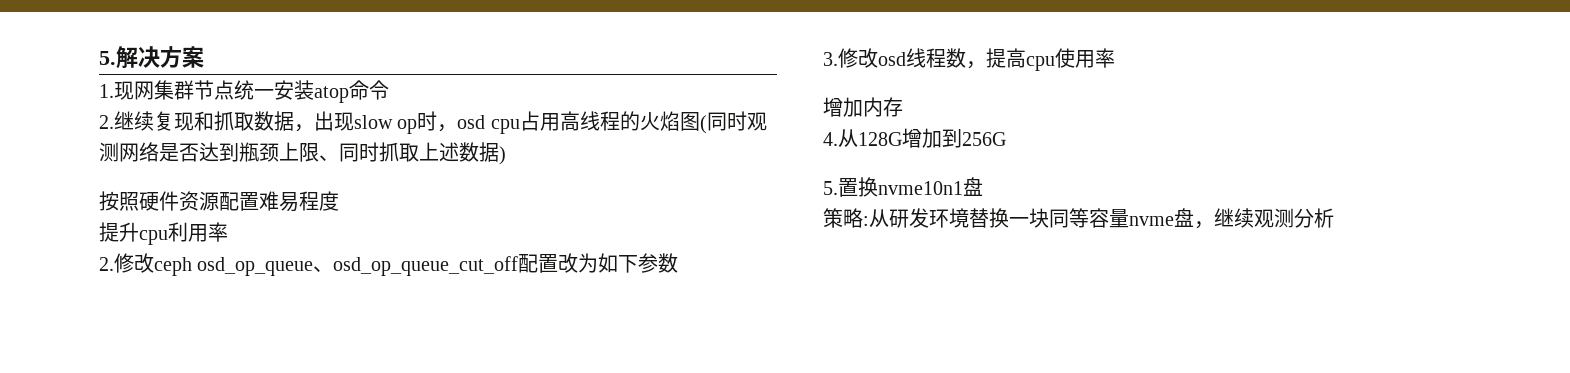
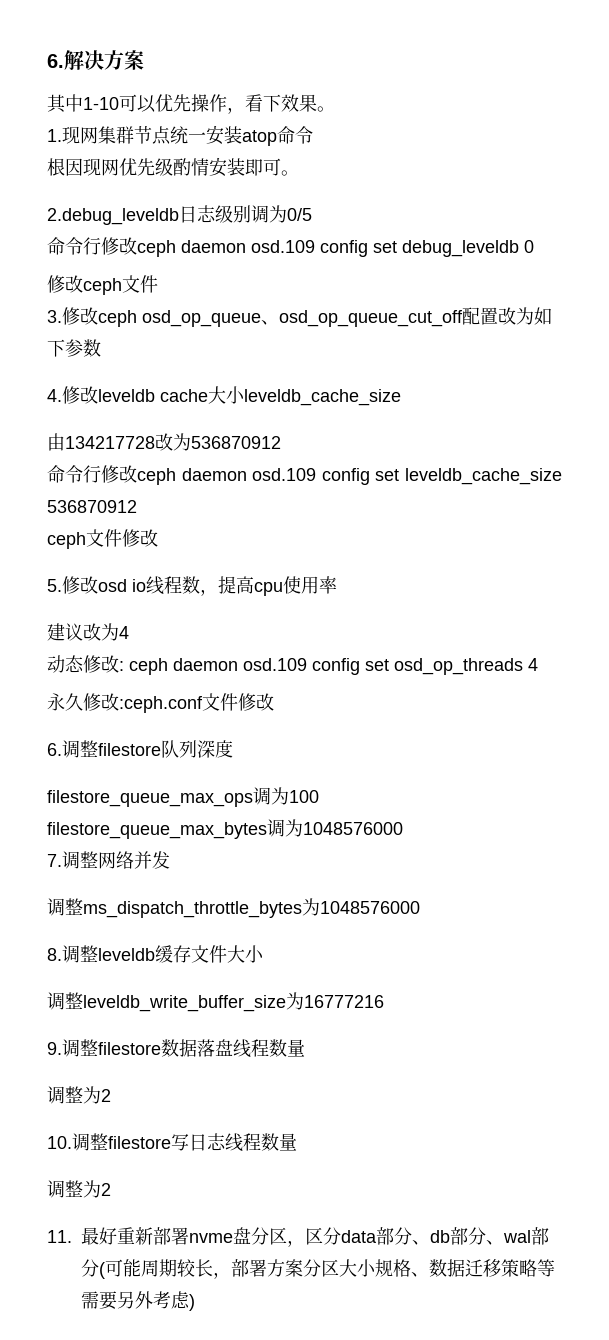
[99,51,116,65] 5. -> [47,54,64,68] 6.
(204, 57) none -> [47,94,335,114] // 其中1-10可以优先操作，看下效果。
[99,111,767,134] [99,142,506,165] [99,191,339,212] [99,222,228,245] [99,257,114,271] 2.继续复现和抓取数据，出现slow op时，osd cpu占用高线程的火焰图(同时观测网络是否达到瓶颈上限、同时抓取上述数据) // 按照硬件资源配置难易程度 // 提升cpu利用率 // 2. -> [47,157,299,177] [47,205,312,225] [47,237,534,257] [47,275,158,295] [47,310,62,323] 根因现网优先级酌情安装即可。 // 2.debug_leveldb日志级别调为0/5 // 命令行修改ceph daemon osd.109 config set debug_leveldb 0 // 修改ceph文件 // 3.
[823,52,838,66] 3. -> [47,386,401,406] [47,433,281,451] [47,465,562,485] [47,500,137,513] [47,529,158,549] [47,579,62,592] 4.修改leveldb cache大小leveldb_cache_size // 由134217728改为536870912 // 命令行修改ceph daemon osd.109 config set leveldb_cache_size 536870912 // ceph文件修改 // 5.
(906, 59) none -> [132,579,146,592] io
[823,97,903,117] [823,128,1006,148] [823,177,983,197] [823,208,1334,229] 增加内存 // 4.从128G增加到256G // 5.置换nvme10n1盘 // 策略:从研发环境替换一块同等容量nvme盘，继续观测分析 -> [47,623,129,641] [47,655,538,675] [47,693,274,713] [47,740,233,758] [47,787,319,807] [47,819,403,839] [47,851,170,869] [47,898,420,918] [47,945,264,963] [47,992,384,1012] [47,1039,305,1058] [47,1086,111,1104] [47,1133,297,1152] [47,1180,111,1198] [47,1227,549,1247] [81,1259,555,1279] [81,1291,195,1311] 建议改为4 // 动态修改: ceph daemon osd.109 config set osd_op_threads 4 // 永久修改:ceph.conf文件修改 // 6.调整filestore队列深度 // filestore_queue_max_ops调为100 // filestore_queue_max_bytes调为1048576000 // 7.调整网络并发 // 调整ms_dispatch_throttle_bytes为1048576000 // 8.调整leveldb缓存文件大小 // 调整leveldb_write_buffer_size为16777216 // 9.调整filestore数据落盘线程数量 // 调整为2 // 10.调整filestore写日志线程数量 // 调整为2 // 11.最好重新部署nvme盘分区，区分data部分、db部分、wal部分(可能周期较长，部署方案分区大小规格、数据迁移策略等需要另外考虑)

